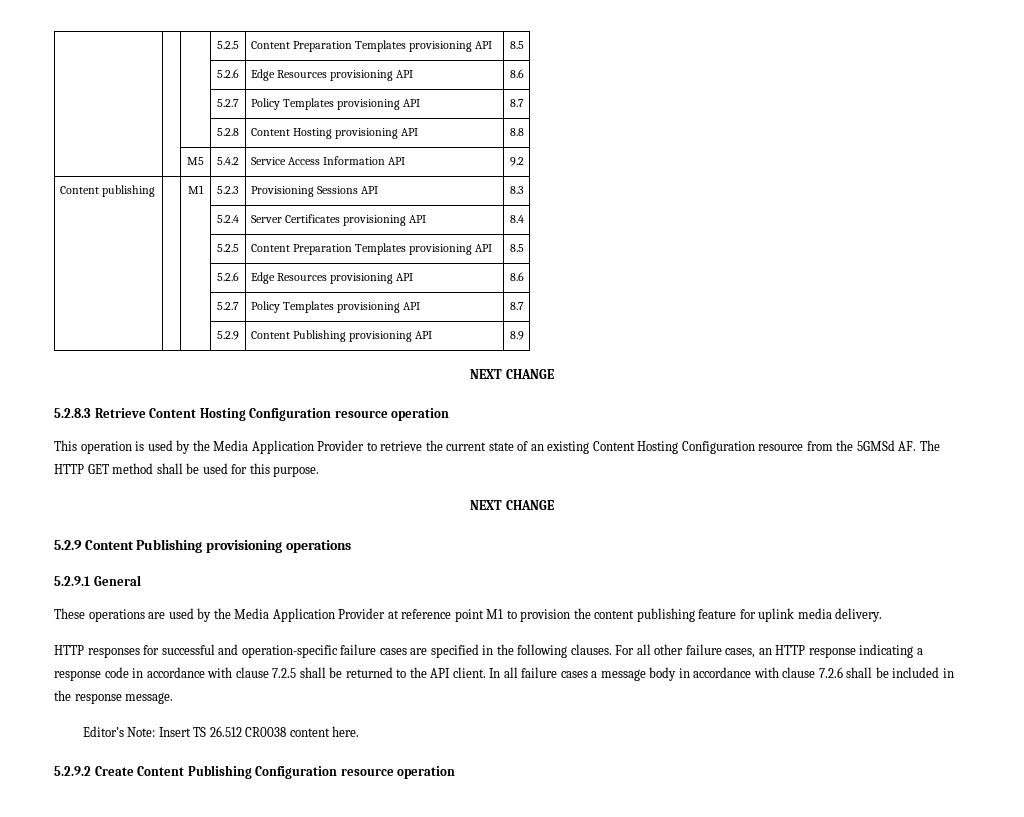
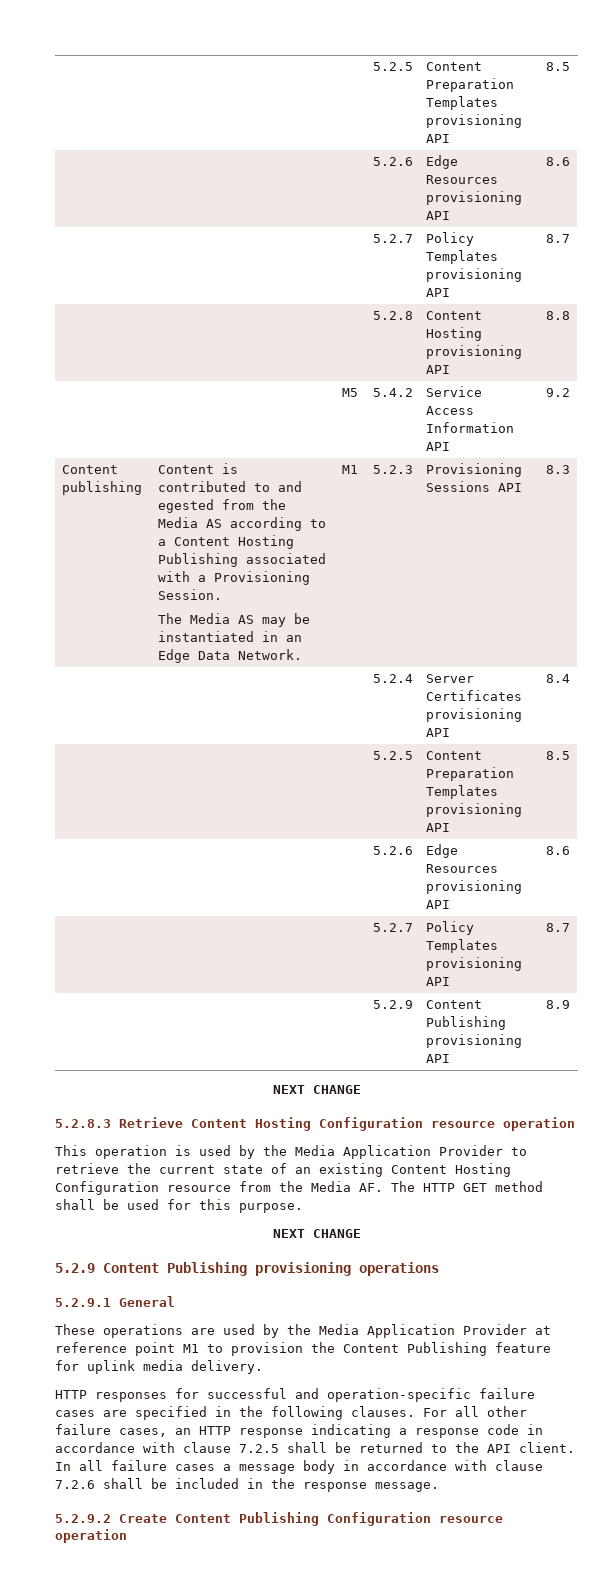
(155, 191) none -> [157,463,238,474] [157,481,302,492] [157,499,286,513] [157,517,326,531] [157,535,294,549] [157,553,326,567] [157,571,310,585] [157,589,222,600] [157,613,310,627] [157,631,302,642] [157,649,302,663] Content is contributed to and egested from the Media AS according to a Content Hosting Publishing associated with a Provisioning Session. // The Media AS may be instantiated in an Edge Data Network.
[856,440,895,451] 5GMSd -> [311,1181,351,1192] Media
[594,608,695,622] content publishing -> [343,1342,487,1356] Content Publishing
[82,726,360,737] // Editor’s Note: Insert TS 26.512 CR0038 content here. -> (439, 1487) none

